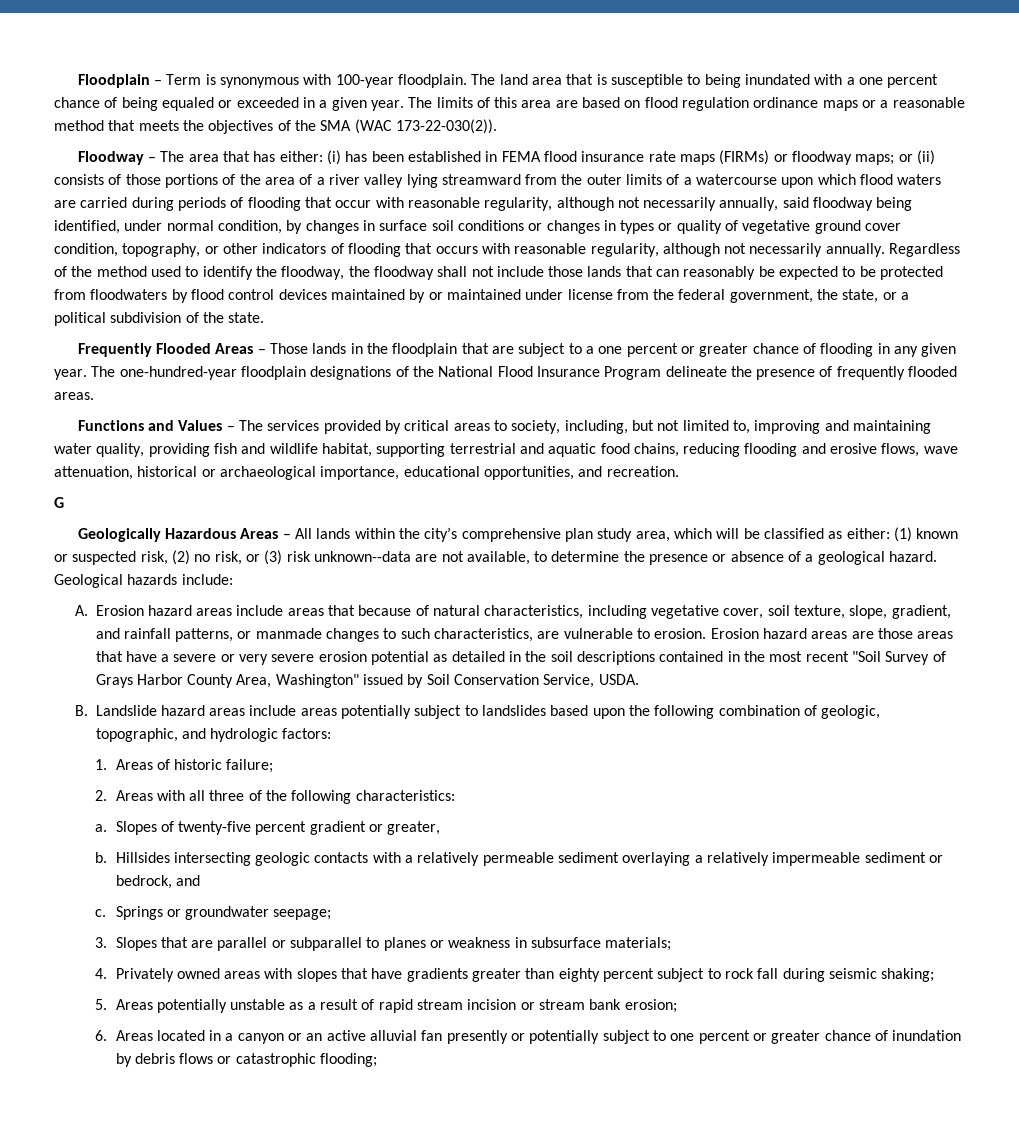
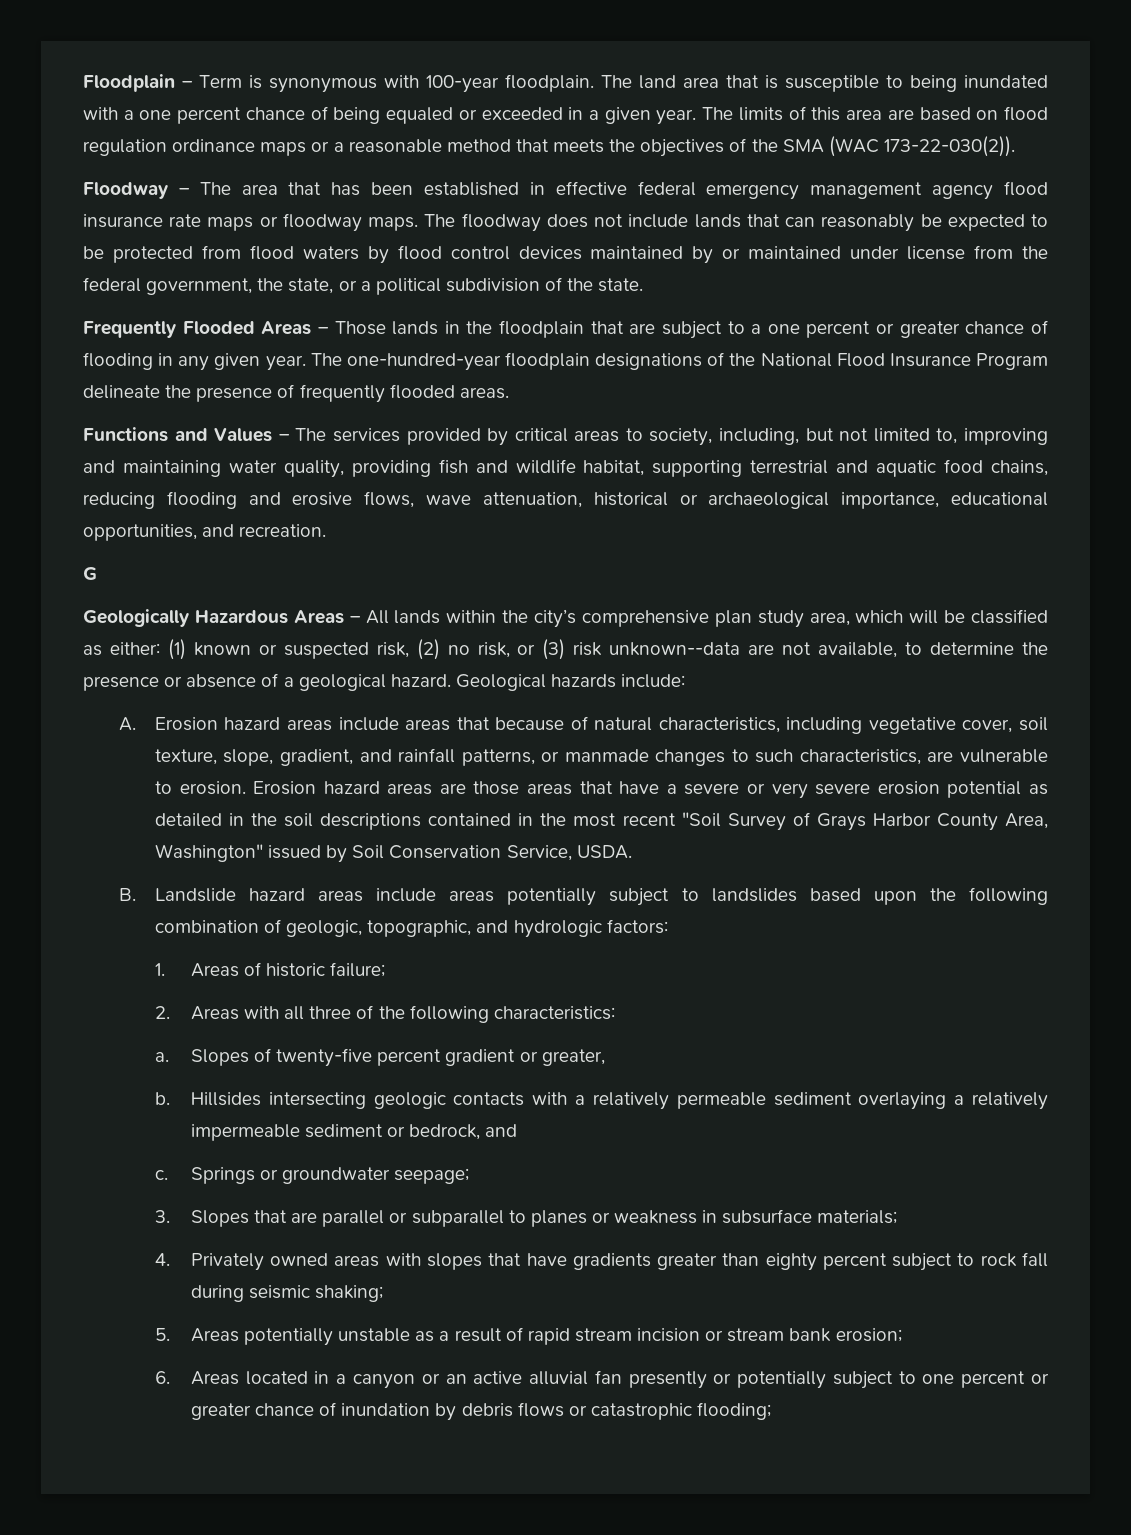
[279,150,541,165] either: (i) has been established in FEMA -> [371,181,994,200] been established in effective federal emergency management agency
[719,150,770,165] (FIRMs) -> (254, 224) none
[855,150,935,165] [54,174,942,188] [54,197,913,211] [54,220,902,234] [54,243,961,257] [54,266,468,280] maps; or (ii) consists of those portions of the area of a river valley lying streamward from the outer limits of a watercourse upon which flood waters are carried during periods of flooding that occur with reasonable regularity, although not necessarily annually, said floodway being identified, under normal condition, by changes in surface soil conditions or changes in types or quality of vegetative ground cover condition, topography, or other indicators of flooding that occurs with reasonable regularity, although not necessarily annually. Regardless of the method used to identify the floodway, the floodway shall -> [368,213,588,232] maps. The floodway does
[548,266,584,277] those -> (689, 221) none
[90,289,168,300] floodwaters -> [249,245,359,260] flood waters

